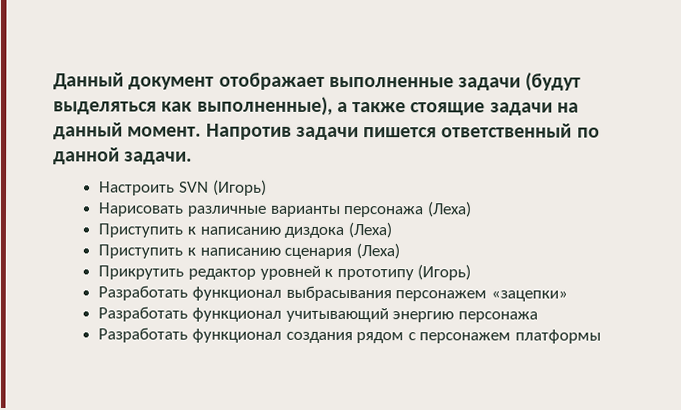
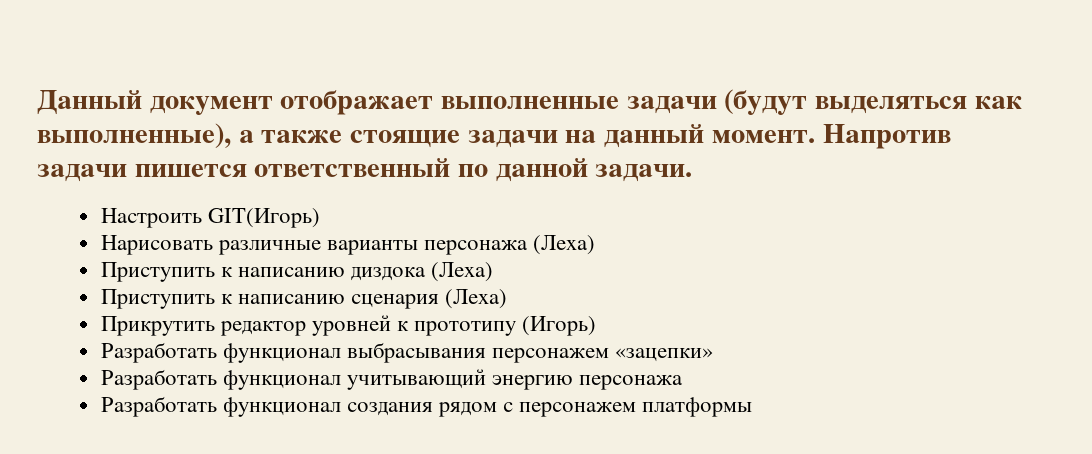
[178,179,267,196] SVN (Игорь) -> [207,208,320,228] GIT(Игорь)

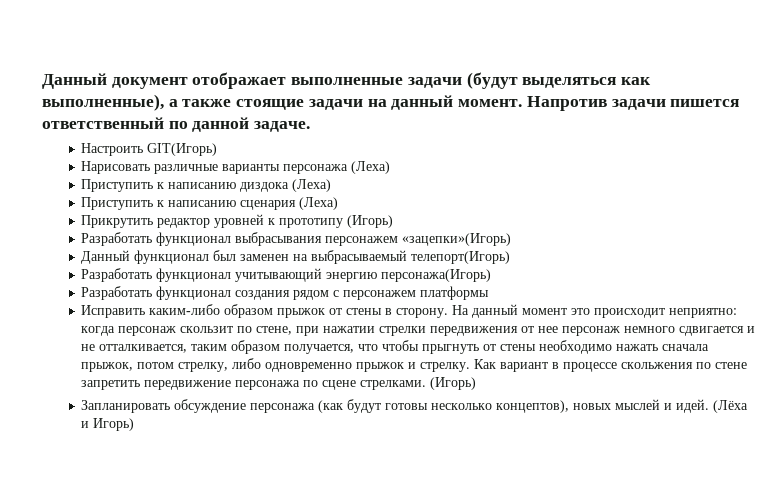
[595,164,693,182] задачи. -> [254,121,311,132] задаче.
[614,348,713,362] «зацепки» -> [402,233,512,246] [81,250,511,264] «зацепки»(Игорь) // Данный функционал был заменен на выбрасываемый телепорт(Игорь)
[578,375,683,390] персонажа -> [381,269,492,282] персонажа(Игорь)
(753, 407) none -> [81,304,738,318] [81,326,756,336] [81,340,710,354] [81,358,748,372] [81,377,477,390] [81,399,749,413] [81,418,135,431] // Исправить каким-либо образом прыжок от стены в сторону. На данный момент это происходит неприятно: когда персонаж скользит по стене, при нажатии стрелки передвижения от нее персонаж немного сдвигается и не отталкивается, таким образом получается, что чтобы прыгнуть от стены необходимо нажать сначала прыжок, потом стрелку, либо одновременно прыжок и стрелку. Как вариант в процессе скольжения по стене запретить передвижение персонажа по сцене стрелками. (Игорь) // Запланировать обсуждение персонажа (как будут готовы несколько концептов), новых мыслей и идей. (Лёха и Игорь)

